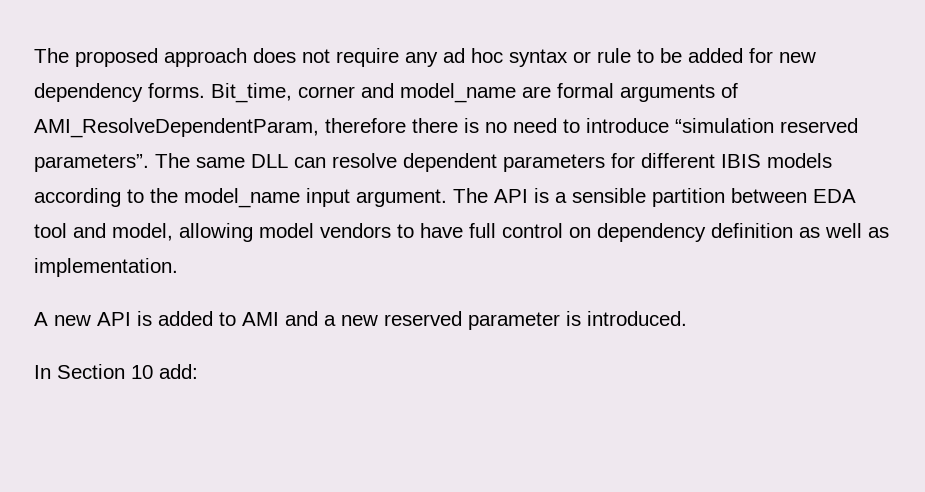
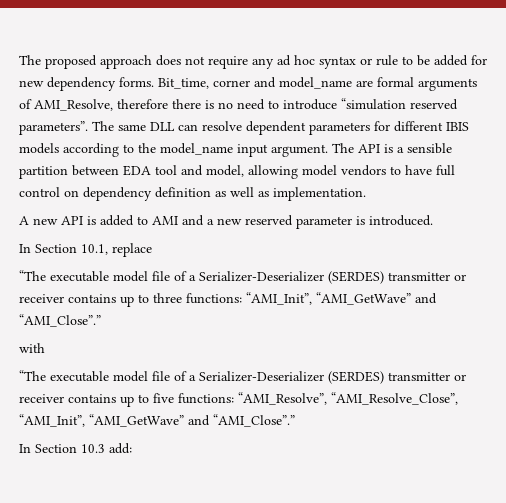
[34,118,319,138] AMI_ResolveDependentParam, -> [34,99,113,111] AMI_Resolve,
[131,365,153,379] 10 -> [81,243,152,257] [19,270,466,284] [19,292,437,307] [19,314,101,327] [19,343,45,353] [19,370,466,384] [19,392,458,407] [19,414,295,427] [19,444,105,453] 10.1, replace // “The executable model file of a Serializer-Deserializer (SERDES) transmitter or receiver contains up to three functions: “AMI_Init”, “AMI_GetWave” and “AMI_Close”.” // with // “The executable model file of a Serializer-Deserializer (SERDES) transmitter or receiver contains up to five functions: “AMI_Resolve”, “AMI_Resolve_Close”, “AMI_Init”, “AMI_GetWave” and “AMI_Close”.” // In Section 10.3

